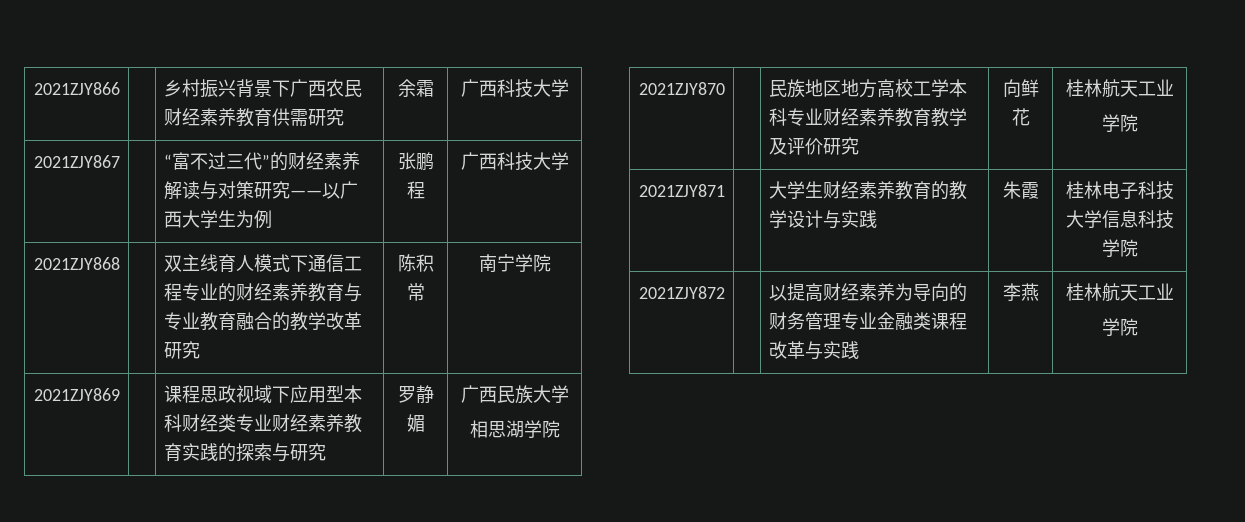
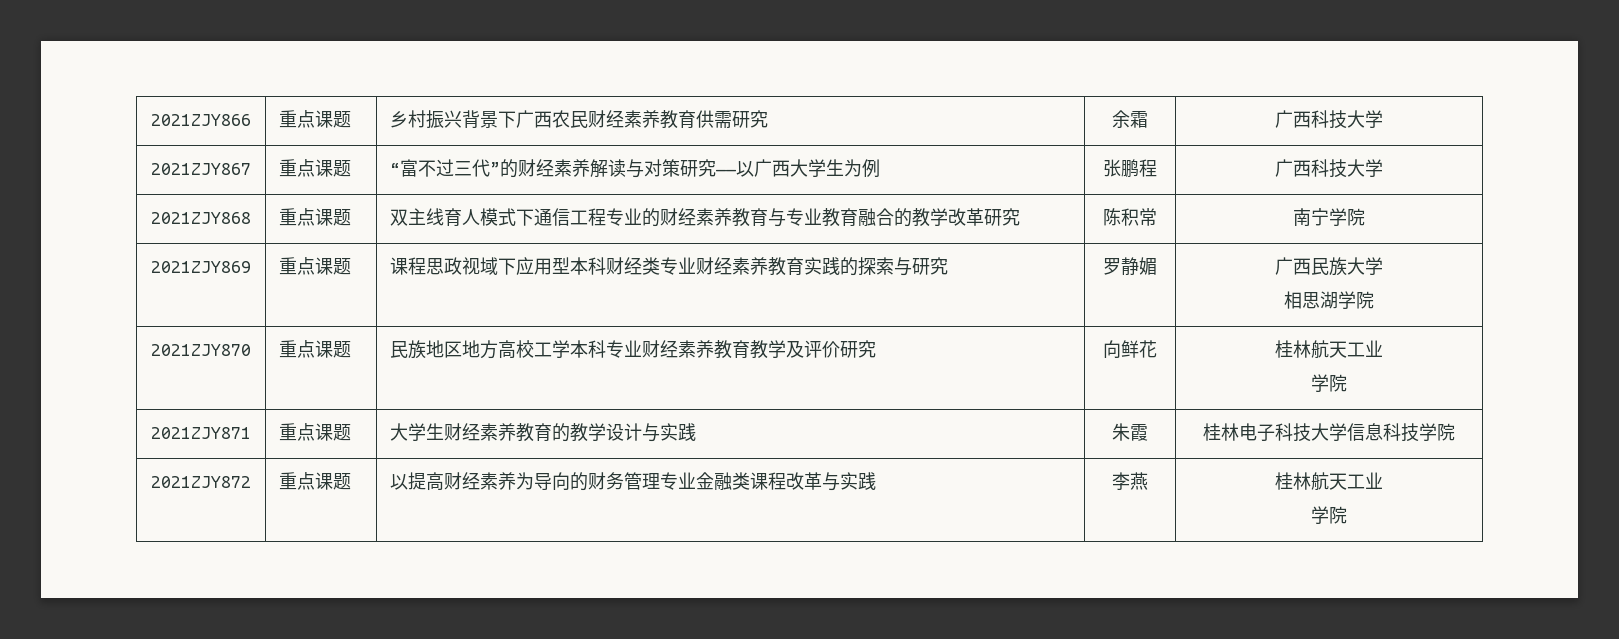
(120, 88) none -> [279,110,352,128] 重点课题
(120, 161) none -> [279,159,352,177] 重点课题
(120, 263) none -> [279,208,352,226] 重点课题
(120, 394) none -> [279,257,352,275] 重点课题
(725, 88) none -> [279,340,352,358] 重点课题
(725, 190) none -> [279,423,352,441] 重点课题
(725, 292) none -> [279,472,352,490] 重点课题

